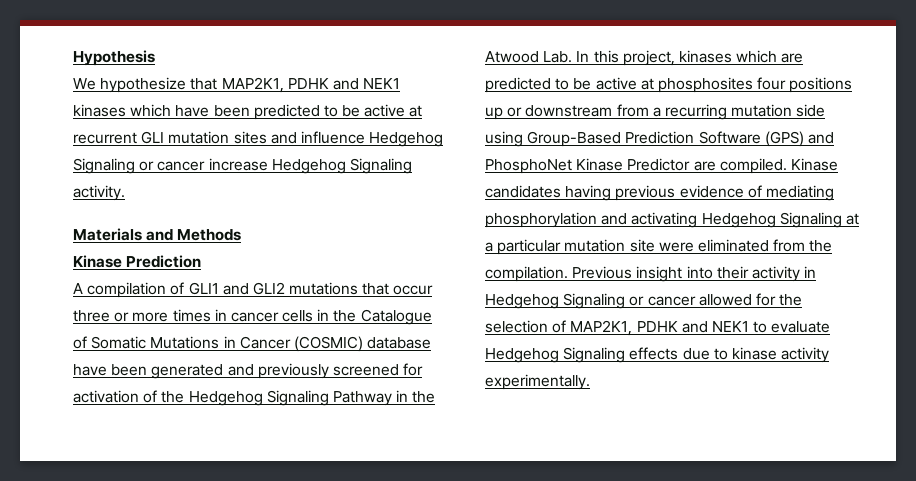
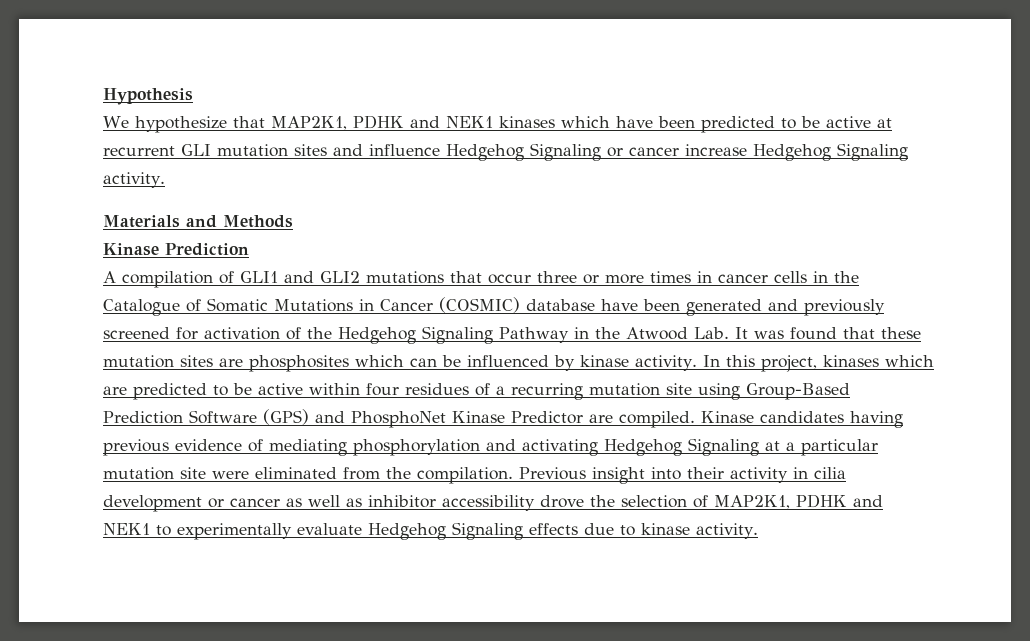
(573, 57) none -> [735,327,921,340] [103,355,697,372] It was found that these mutation sites are phosphosites which can be influenced by kinase activity.
[640,77,853,93] [485,104,649,120] at phosphosites four positions up or downstream from -> [309,383,490,396] within four residues of
[796,104,826,117] side -> [666,383,692,395] site
[485,293,776,309] Hedgehog Signaling or cancer allowed for -> [814,467,846,479] [103,495,584,512] cilia development or cancer as well as inhibitor accessibility drove
(768, 327) none -> [177,523,292,540] experimentally
[781,347,830,363] [485,374,590,390] activity experimentally. -> [696,523,758,539] activity.

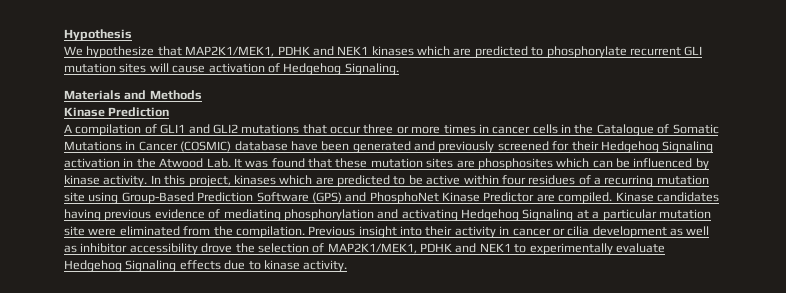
[270,116,347,130] MAP2K1, -> [185,46,275,57] MAP2K1/MEK1,
[615,116,892,133] [103,143,908,161] [103,172,165,188] have been predicted to be active at recurrent GLI mutation sites and influence Hedgehog Signaling or cancer increase Hedgehog Signaling activity. -> [453,46,703,58] [64,63,399,75] are predicted to phosphorylate recurrent GLI mutation sites will cause activation of Hedgehog Signaling.
[204,326,569,344] activation of the Hedgehog Signaling Pathway -> [571,141,714,153] [64,158,120,168] their Hedgehog Signaling activation
[814,467,846,479] [103,495,280,512] cilia development or cancer -> [512,226,667,238] cancer or cilia development
[714,495,790,509] MAP2K1, -> [327,243,417,254] MAP2K1/MEK1,

